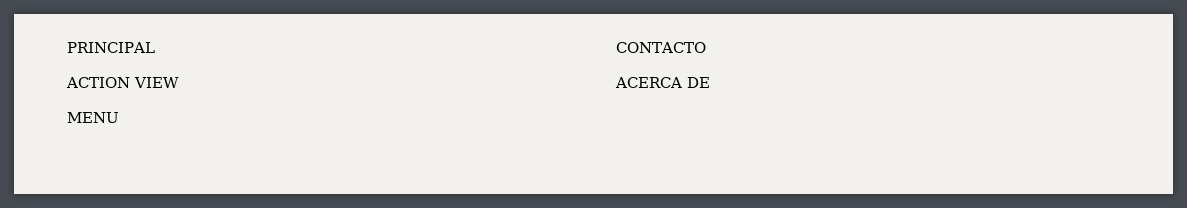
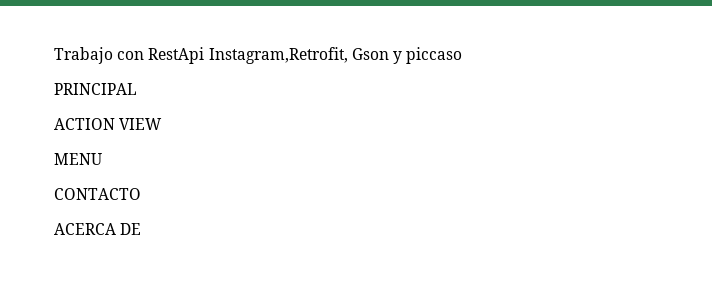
(67, 47) none -> [54,47,463,64] Trabajo con RestApi Instagram,Retrofit, Gson y piccaso //

